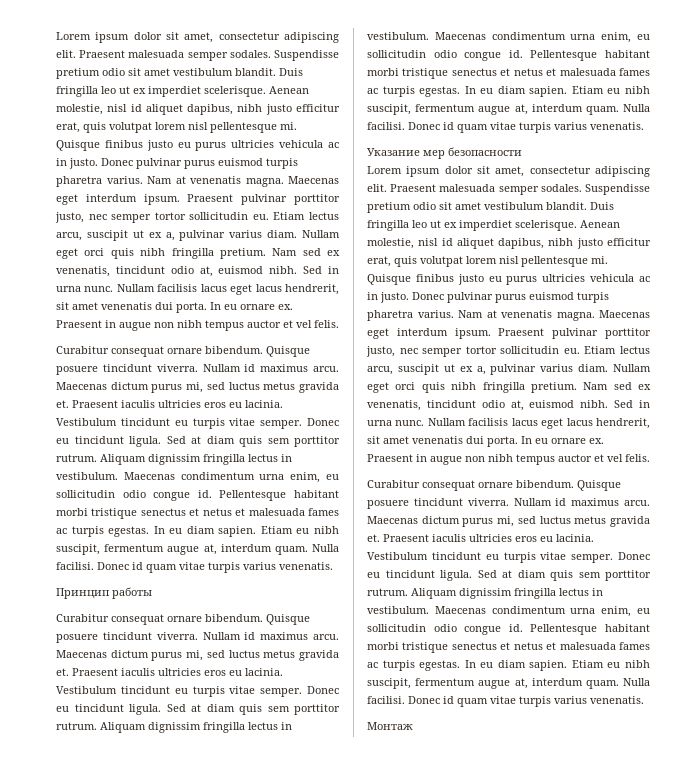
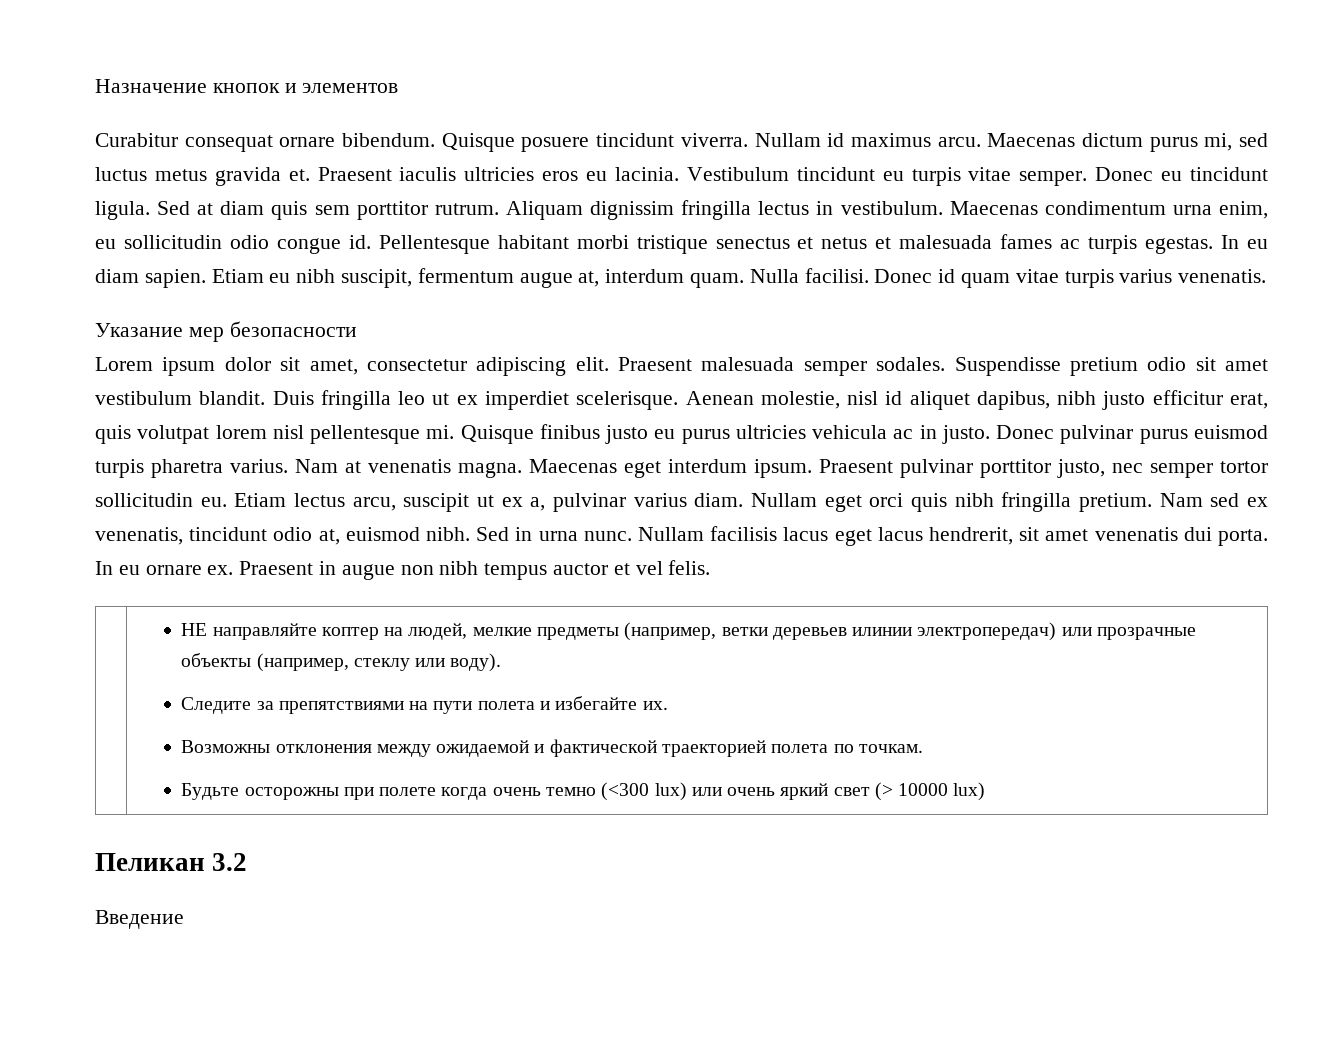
[56,32,339,43] [56,50,339,61] [56,68,303,79] [56,86,309,97] [56,104,340,115] [56,122,297,133] [56,140,339,151] [56,158,298,169] [56,176,339,187] [56,194,340,205] [55,212,340,223] [56,230,340,241] [56,248,340,259] [56,266,339,277] [56,284,339,295] [56,302,293,313] [56,320,339,331] [56,346,310,357] [56,364,340,375] [56,382,339,393] [56,400,283,408] [56,418,339,429] [56,436,340,447] [56,454,292,465] [56,472,340,483] [56,490,339,501] [56,508,339,519] [56,526,339,537] [56,544,339,555] [56,562,333,573] [56,587,152,599] Lorem ipsum dolor sit amet, consectetur adipiscing elit. Praesent malesuada semper sodales. Suspendisse pretium odio sit amet vestibulum blandit. Duis fringilla leo ut ex imperdiet scelerisque. Aenean molestie, nisl id aliquet dapibus, nibh justo efficitur erat, quis volutpat lorem nisl pellentesque mi. Quisque finibus justo eu purus ultricies vehicula ac in justo. Donec pulvinar purus euismod turpis pharetra varius. Nam at venenatis magna. Maecenas eget interdum ipsum. Praesent pulvinar porttitor justo, nec semper tortor sollicitudin eu. Etiam lectus arcu, suscipit ut ex a, pulvinar varius diam. Nullam eget orci quis nibh fringilla pretium. Nam sed ex venenatis, tincidunt odio at, euismod nibh. Sed in urna nunc. Nullam facilisis lacus eget lacus hendrerit, sit amet venenatis dui porta. In eu ornare ex. Praesent in augue non nibh tempus auctor et vel felis. // Curabitur consequat ornare bibendum. Quisque posuere tincidunt viverra. Nullam id maximus arcu. Maecenas dictum purus mi, sed luctus metus gravida et. Praesent iaculis ultricies eros eu lacinia. Vestibulum tincidunt eu turpis vitae semper. Donec eu tincidunt ligula. Sed at diam quis sem porttitor rutrum. Aliquam dignissim fringilla lectus in vestibulum. Maecenas condimentum urna enim, eu sollicitudin odio congue id. Pellentesque habitant morbi tristique senectus et netus et malesuada fames ac turpis egestas. In eu diam sapien. Etiam eu nibh suscipit, fermentum augue at, interdum quam. Nulla facilisi. Donec id quam vitae turpis varius venenatis. // Принцип работы -> [95,79,399,93] Назначение кнопок и элементов
[367,480,621,491] [367,498,650,509] [367,516,650,527] [367,534,594,542] [367,552,650,563] [367,570,651,581] [367,588,603,599] [367,606,650,617] [367,624,650,635] [367,642,650,653] [367,660,650,671] [367,678,650,689] [367,696,644,707] [367,722,413,730] // Curabitur consequat ornare bibendum. Quisque posuere tincidunt viverra. Nullam id maximus arcu. Maecenas dictum purus mi, sed luctus metus gravida et. Praesent iaculis ultricies eros eu lacinia. Vestibulum tincidunt eu turpis vitae semper. Donec eu tincidunt ligula. Sed at diam quis sem porttitor rutrum. Aliquam dignissim fringilla lectus in vestibulum. Maecenas condimentum urna enim, eu sollicitudin odio congue id. Pellentesque habitant morbi tristique senectus et netus et malesuada fames ac turpis egestas. In eu diam sapien. Etiam eu nibh suscipit, fermentum augue at, interdum quam. Nulla facilisi. Donec id quam vitae turpis varius venenatis. // Монтаж -> [181,622,1196,641] [181,653,502,672] [181,696,668,714] [181,739,923,757] [181,782,986,801] [95,853,248,871] [95,910,184,929] // | НЕ направляйте коптер на людей, мелкие предметы (например, ветки деревьев илинии электропередач) или прозрачные объекты (например, стеклу или воду). // Следите за препятствиями на пути полета и избегайте их. // Возможны отклонения между ожидаемой и фактической траекторией полета по точкам. // Будьте осторожны при полете когда очень темно (<300 lux) или очень яркий свет (> 10000 lux) // Пеликан 3.2 // Введение

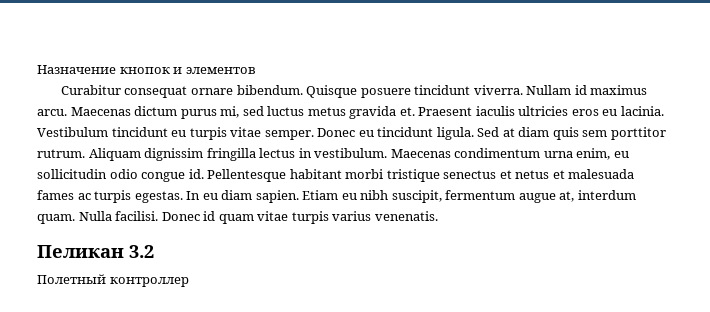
[95,321,357,342] [95,357,1268,376] [95,390,1269,410] [95,424,1269,444] [95,459,1268,478] [95,492,1268,512] [95,526,1269,546] [95,560,711,580] [181,622,1196,641] [181,653,502,672] [181,696,668,714] [181,739,923,757] [181,782,986,801] // Указание мер безопасности // Lorem ipsum dolor sit amet, consectetur adipiscing elit. Praesent malesuada semper sodales. Suspendisse pretium odio sit amet vestibulum blandit. Duis fringilla leo ut ex imperdiet scelerisque. Aenean molestie, nisl id aliquet dapibus, nibh justo efficitur erat, quis volutpat lorem nisl pellentesque mi. Quisque finibus justo eu purus ultricies vehicula ac in justo. Donec pulvinar purus euismod turpis pharetra varius. Nam at venenatis magna. Maecenas eget interdum ipsum. Praesent pulvinar porttitor justo, nec semper tortor sollicitudin eu. Etiam lectus arcu, suscipit ut ex a, pulvinar varius diam. Nullam eget orci quis nibh fringilla pretium. Nam sed ex venenatis, tincidunt odio at, euismod nibh. Sed in urna nunc. Nullam facilisis lacus eget lacus hendrerit, sit amet venenatis dui porta. In eu ornare ex. Praesent in augue non nibh tempus auctor et vel felis. // | НЕ направляйте коптер на людей, мелкие предметы (например, ветки деревьев илинии электропередач) или прозрачные объекты (например, стеклу или воду). // Следите за препятствиями на пути полета и избегайте их. // Возможны отклонения между ожидаемой и фактической траекторией полета по точкам. // Будьте осторожны при полете когда очень темно (<300 lux) или очень яркий свет (> 10000 lux) -> (438, 216) none
[95,910,184,929] Введение -> [37,274,189,287] Полетный контроллер

